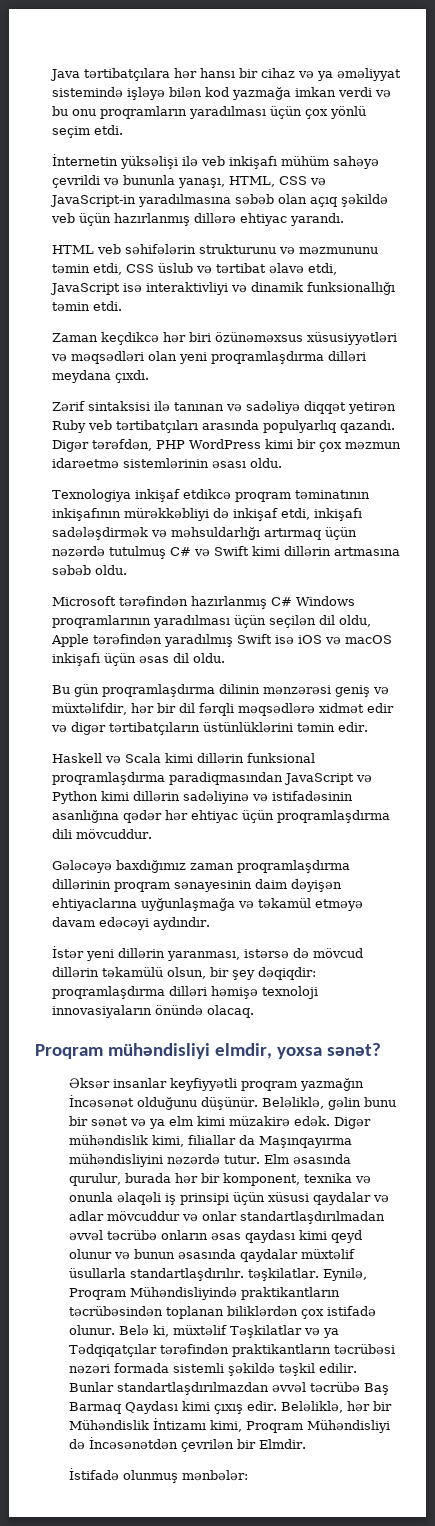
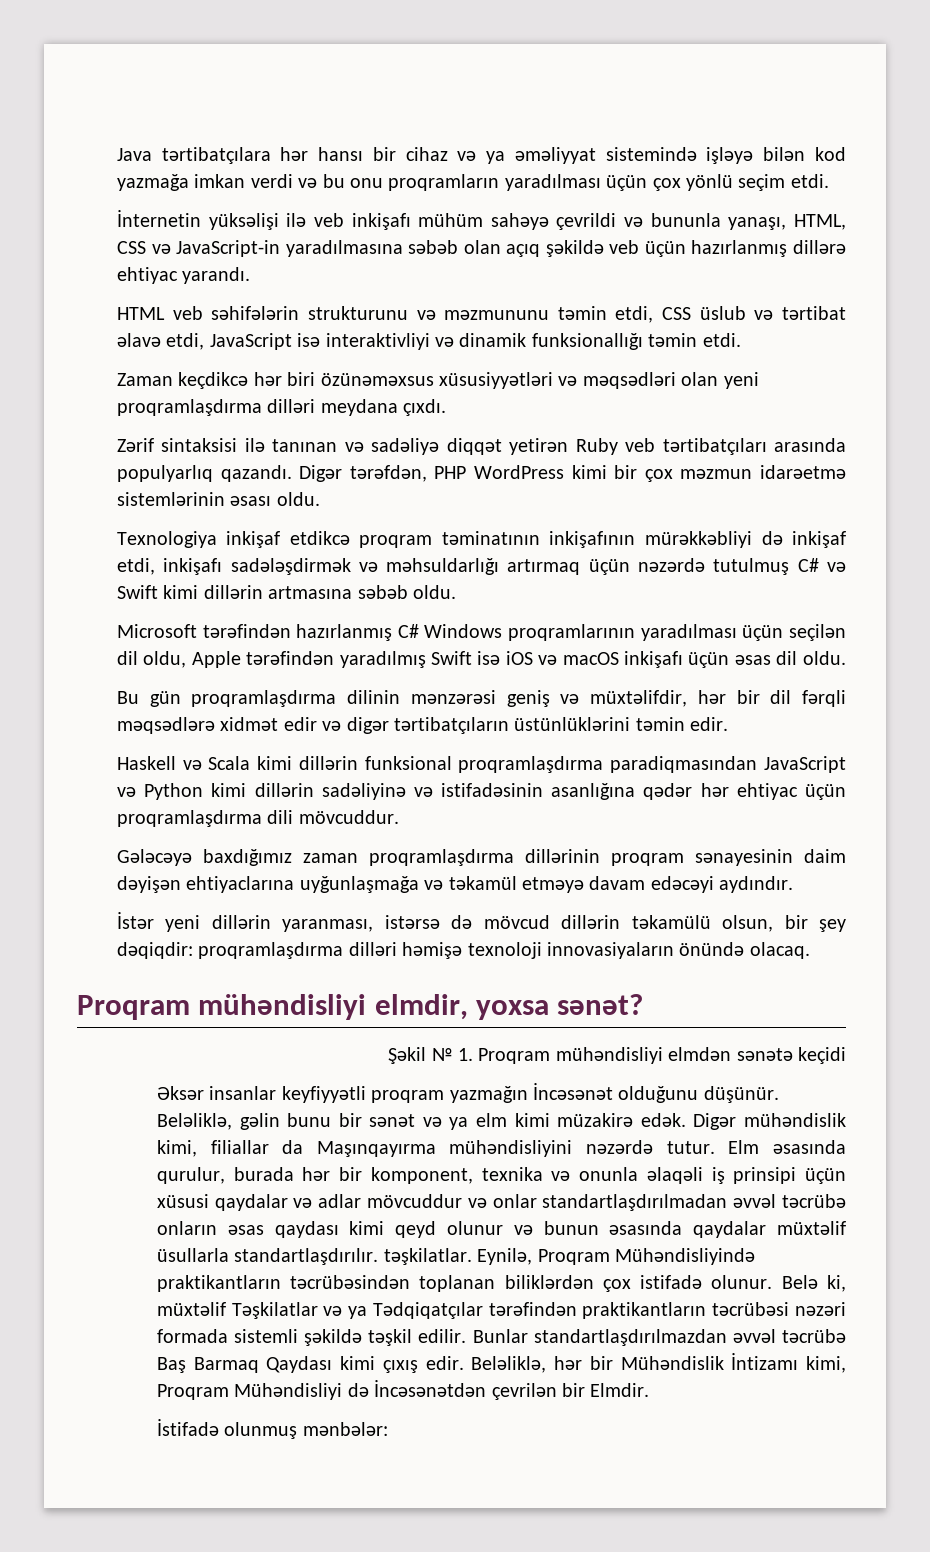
(381, 1049) none -> [388,1047,846,1064] // Şəkil № 1. Proqram mühəndisliyi elmdən sənətə keçidi

